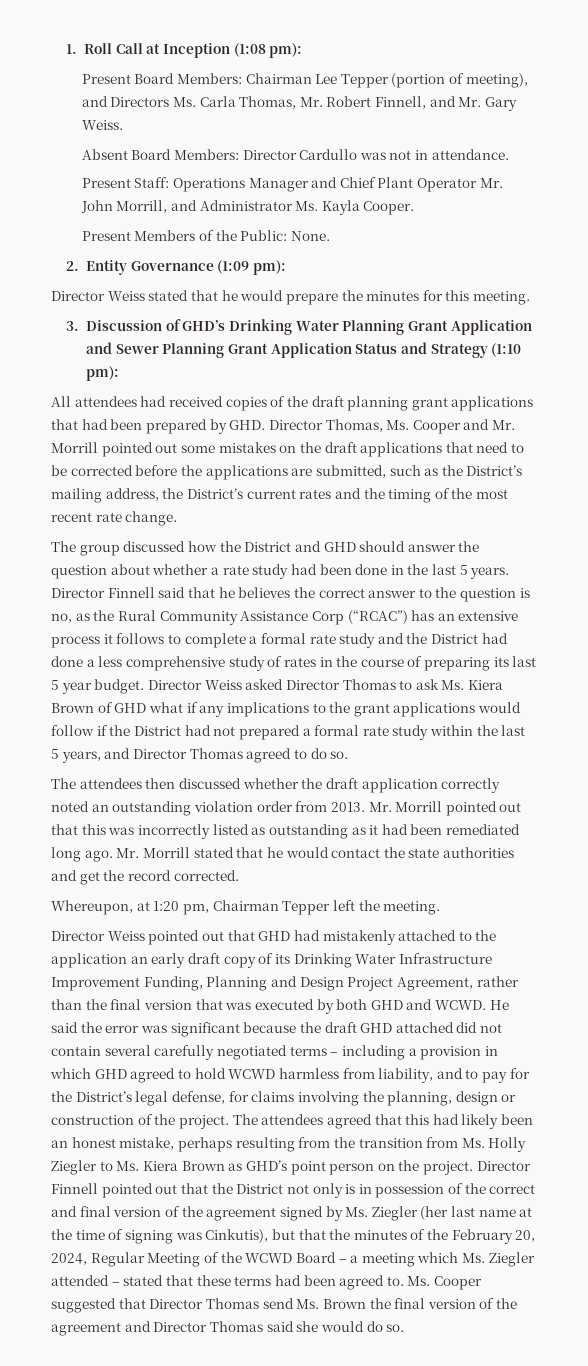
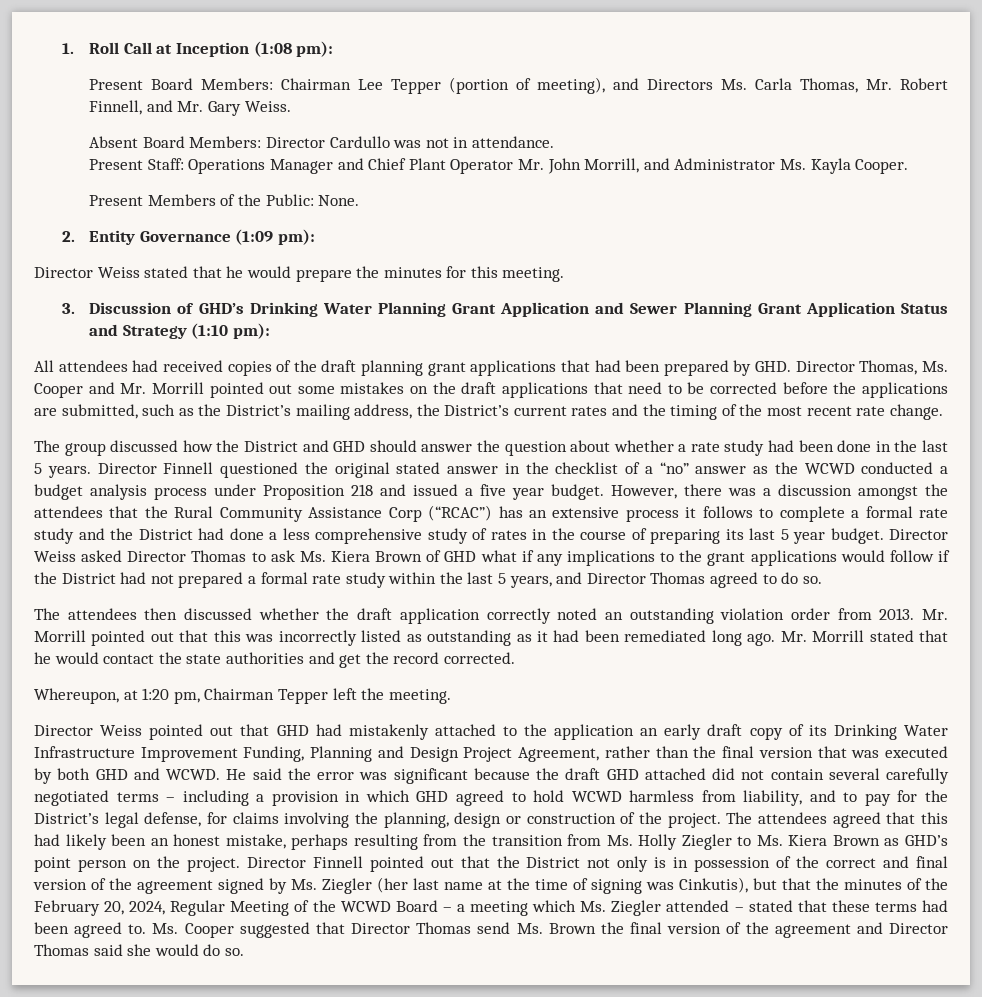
[158,587,530,602] [51,613,90,623] said that he believes the correct answer to the question is no, as -> [220,462,948,478] [34,484,948,500] [34,506,139,518] questioned the original stated answer in the checklist of a “no” answer as the WCWD conducted a budget analysis process under Proposition 218 and issued a five year budget. However, there was a discussion amongst the attendees that

